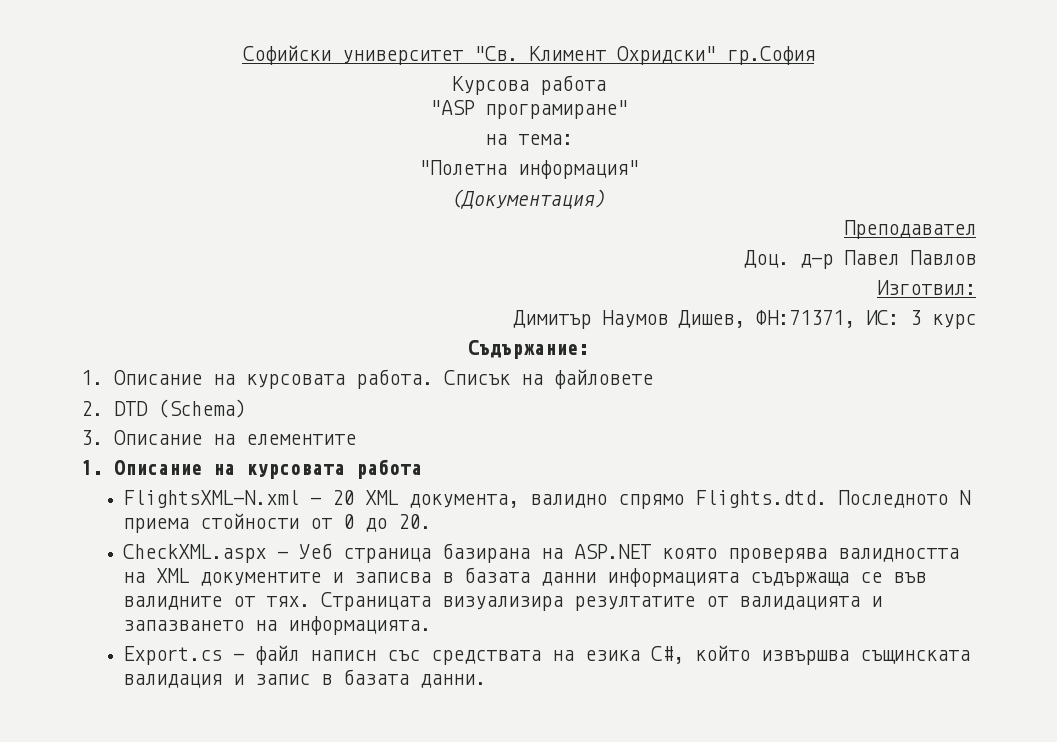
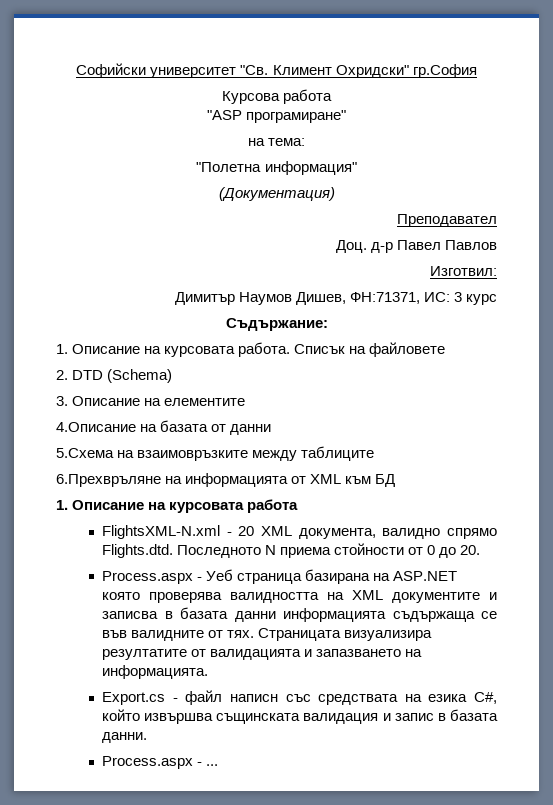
(356, 439) none -> [56,420,272,435] [56,446,375,461] [56,473,396,487] // 4.Описание на базата от данни // 5.Схема на взаимовръзките между таблиците // 6.Прехвръляне на информацията от XML към БД
[123,544,267,563] CheckXML.aspx -> [102,571,194,584] Process.aspx
(487, 681) none -> [102,756,219,769] // Process.aspx - ...

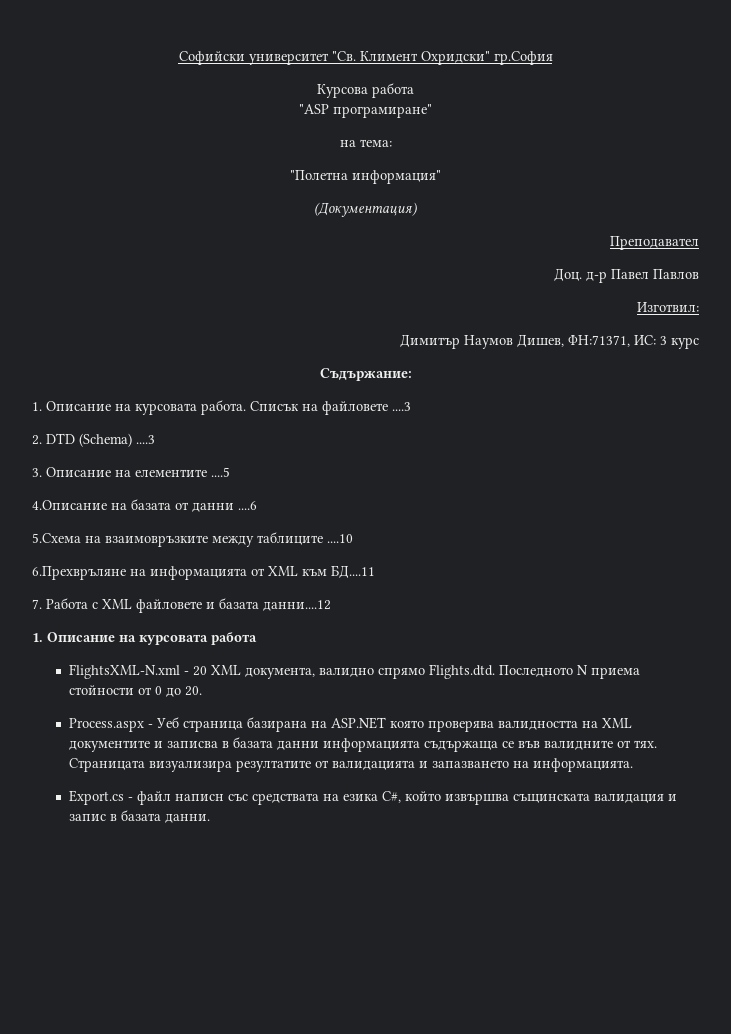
(446, 349) none -> [392,402,411,411] ....3
(173, 376) none -> [136,435,155,444] ....3
(246, 402) none -> [211,467,230,477] ....5
(272, 429) none -> [238,501,257,510] ....6
(375, 453) none -> [327,534,353,543] ....10
[375,474,396,487] БД -> [331,565,375,579] [32,598,331,613] БД....11 // 7. Работа с XML файловете и базата данни....12
[102,756,219,769] // Process.aspx - ... -> (210, 818) none

